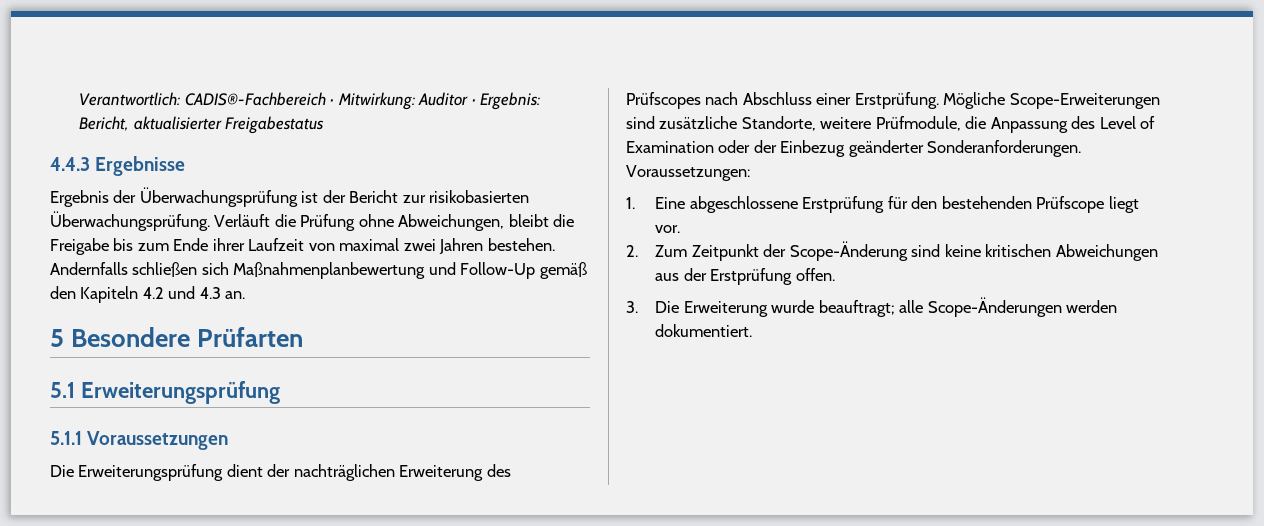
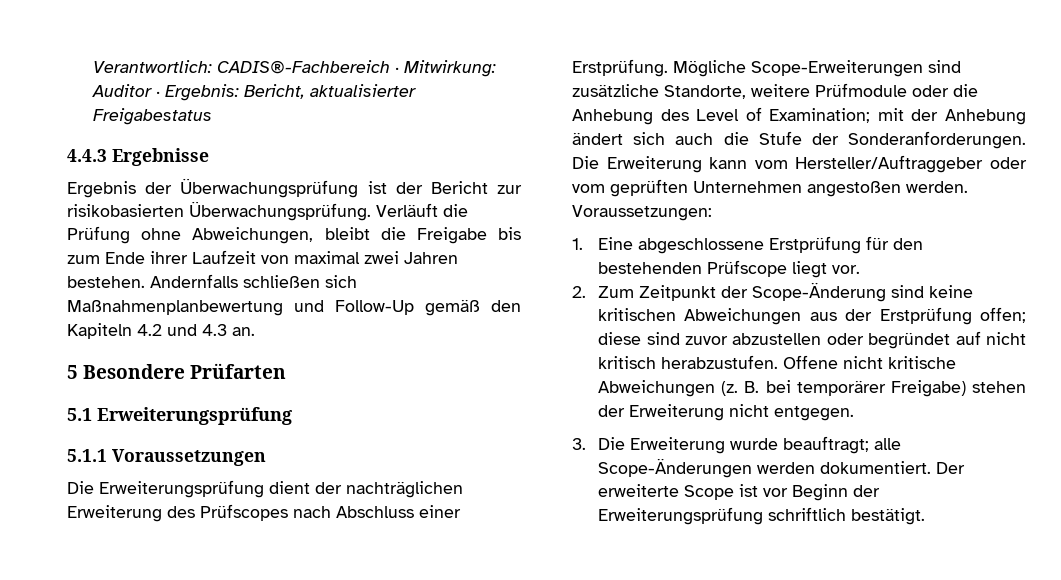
[875,116,1156,133] [626,140,1082,157] Prüfmodule, die Anpassung des Level of Examination oder der Einbezug geänderter Sonderanforderungen. -> [815,83,978,97] [572,107,1026,125] [572,131,1026,149] [572,155,1027,173] [572,179,968,197] Prüfmodule oder die Anhebung des Level of Examination; mit der Anhebung ändert sich auch die Stufe der Sonderanforderungen. Die Erweiterung kann vom Hersteller/Auftraggeber oder vom geprüften Unternehmen angestoßen werden.
[795,268,835,281] offen. -> [980,307,1026,323] [598,331,1026,349] [598,355,957,369] [598,380,1026,397] [598,404,855,421] offen; diese sind zuvor abzustellen oder begründet auf nicht kritisch herabzustufen. Offene nicht kritische Abweichungen (z. B. bei temporärer Freigabe) stehen der Erweiterung nicht entgegen.
(753, 330) none -> [936,462,966,474] [598,484,881,501] [598,507,926,525] Der erweiterte Scope ist vor Beginn der Erweiterungsprüfung schriftlich bestätigt.

